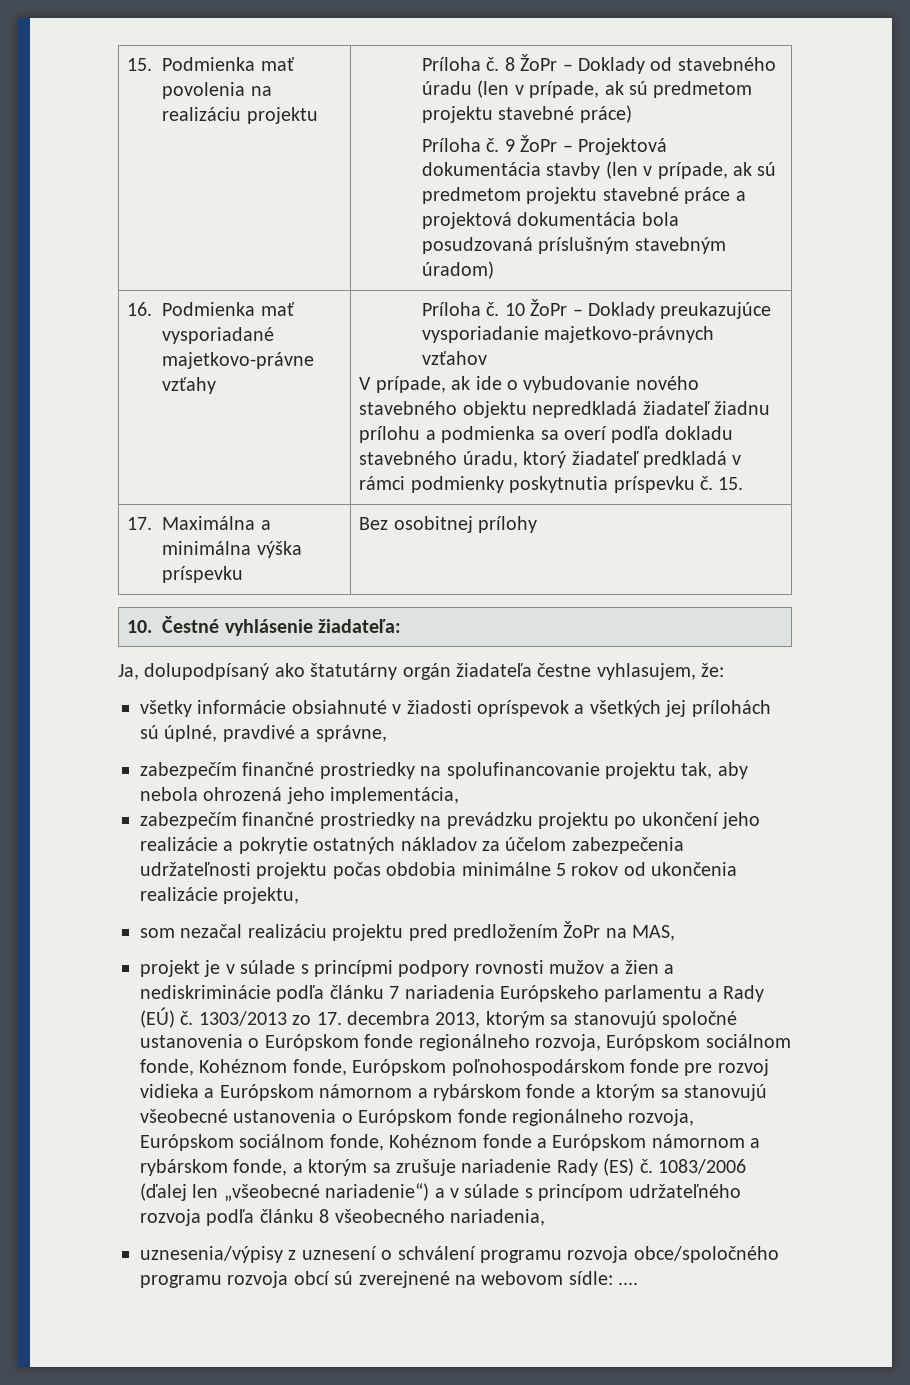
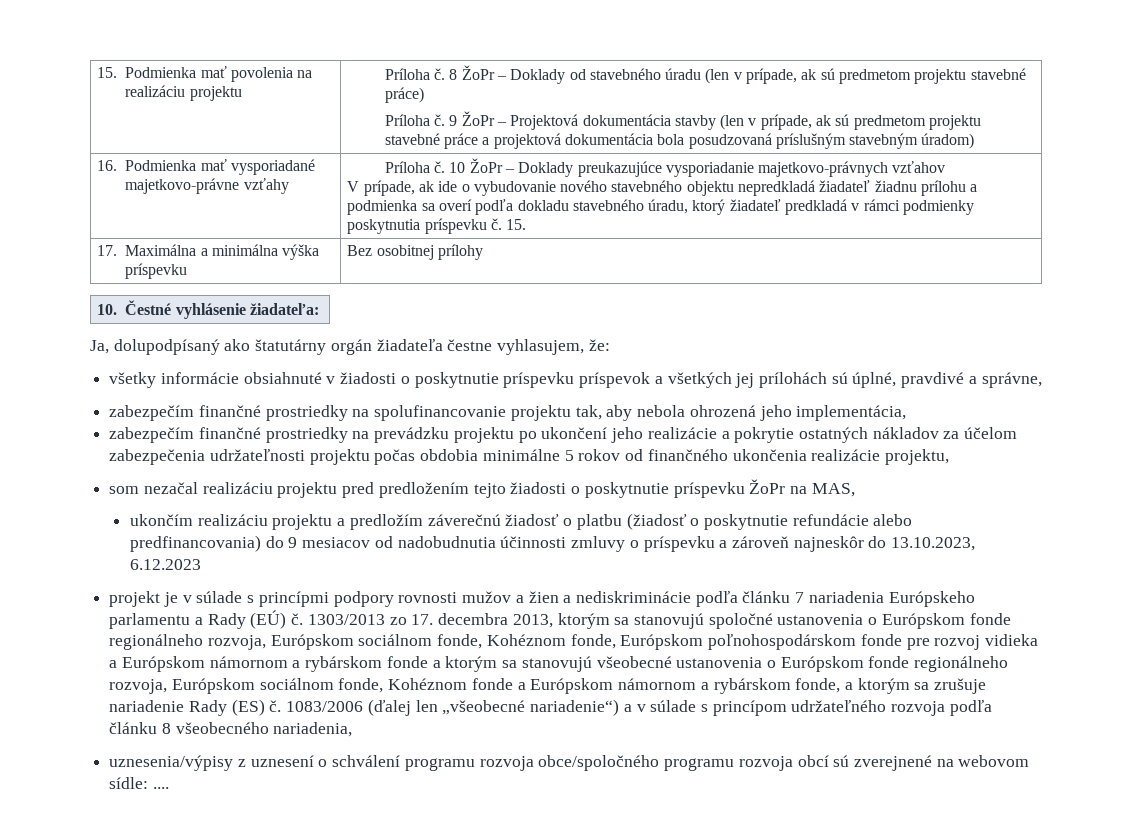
[476,700,569,717] opríspevok -> [400,372,651,388] o poskytnutie príspevku príspevok
(646, 869) none -> [647,449,728,461] finančného
[563,921,676,941] ŽoPr na MAS, -> [473,479,855,498] [129,513,913,530] [129,535,976,552] [129,559,201,570] tejto žiadosti o poskytnutie príspevku ŽoPr na MAS, // ukončím realizáciu projektu a predložím záverečnú žiadosť o platbu (žiadosť o poskytnutie refundácie alebo predfinancovania) do 9 mesiacov od nadobudnutia účinnosti zmluvy o príspevku a zároveň najneskôr do 13.10.2023, 6.12.2023

